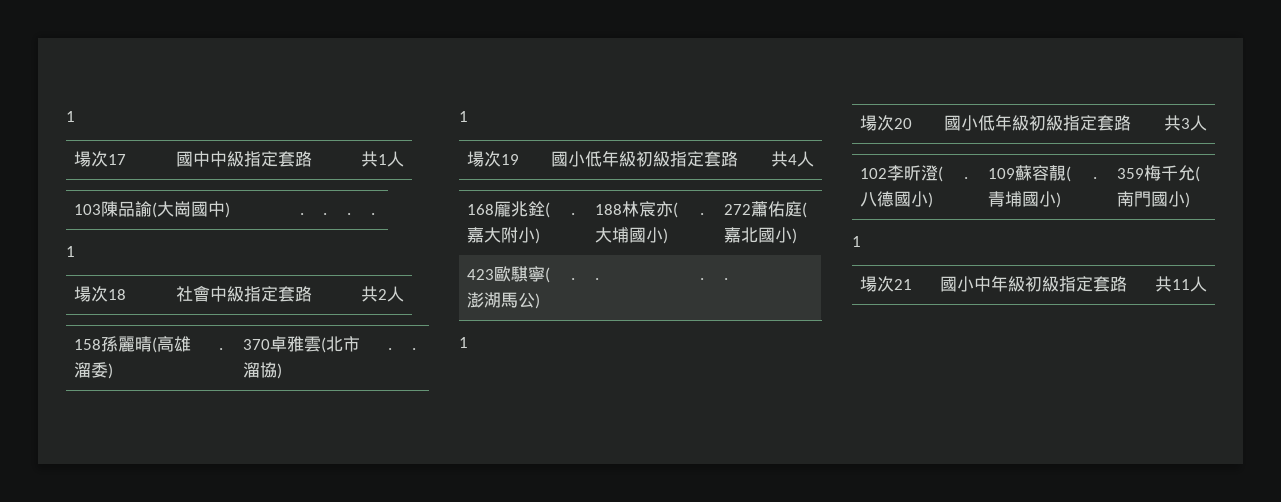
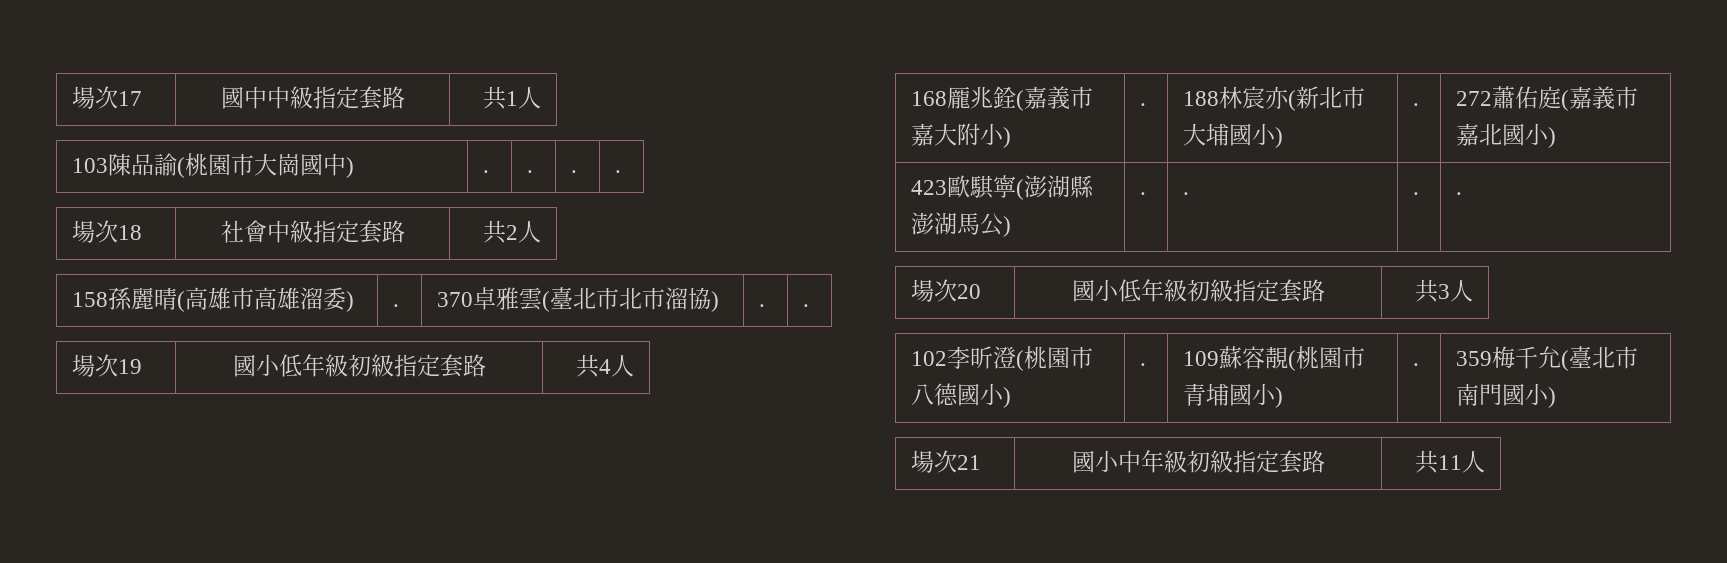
[66,111,75,122] 1 // -> (72, 97) none
(157, 210) none -> [185,153,255,176] 桃園市
[66,246,75,257] // 1 -> (622, 171) none
(191, 344) none -> [231,287,301,310] 市高雄
(326, 345) none -> [550,287,620,310] 臺北市
[459,111,468,122] // 1 -> (810, 305) none
(484, 235) none -> [1047,86,1094,109] [911,123,935,146] 義市嘉
(678, 210) none -> [1296,86,1366,109] 新北市
(741, 235) none -> [1592,86,1639,109] [1456,123,1480,146] 義市嘉
(501, 300) none -> [1070,175,1095,198] [911,212,958,235] 縣澎湖
[459,337,468,348] // 1 -> (1463, 193) none
(943, 174) none -> [1024,346,1094,369] 桃園市
(1071, 174) none -> [1296,346,1366,369] 桃園市
(1200, 174) none -> [1569,346,1639,369] 臺北市
[852,236,861,247] // 1 -> (1557, 397) none

